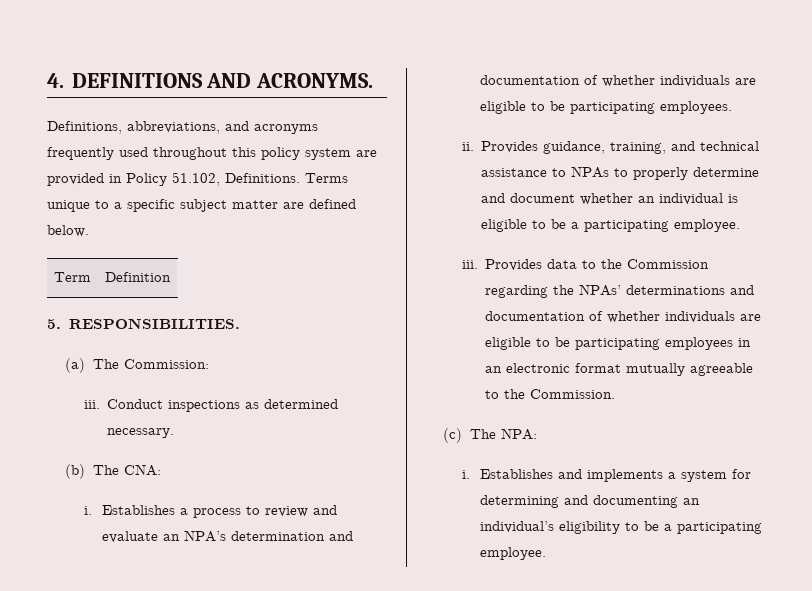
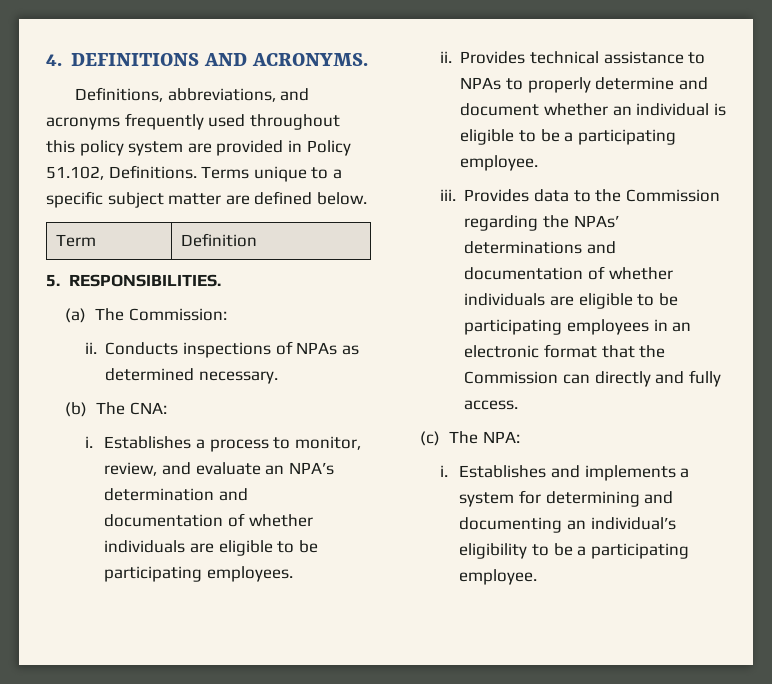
[83,399,241,412] iii. Conduct inspections -> [84,341,338,358] ii. Conducts inspections of NPAs
[264,506,308,517] review -> [294,436,361,450] [104,462,158,476] monitor, review,
[543,141,696,154] guidance, training, and -> (526, 57) none
[626,363,754,376] [485,389,616,399] mutually agreeable to the Commission. -> [601,345,666,358] [464,370,721,387] [464,400,519,410] that the Commission can directly and fully access.

